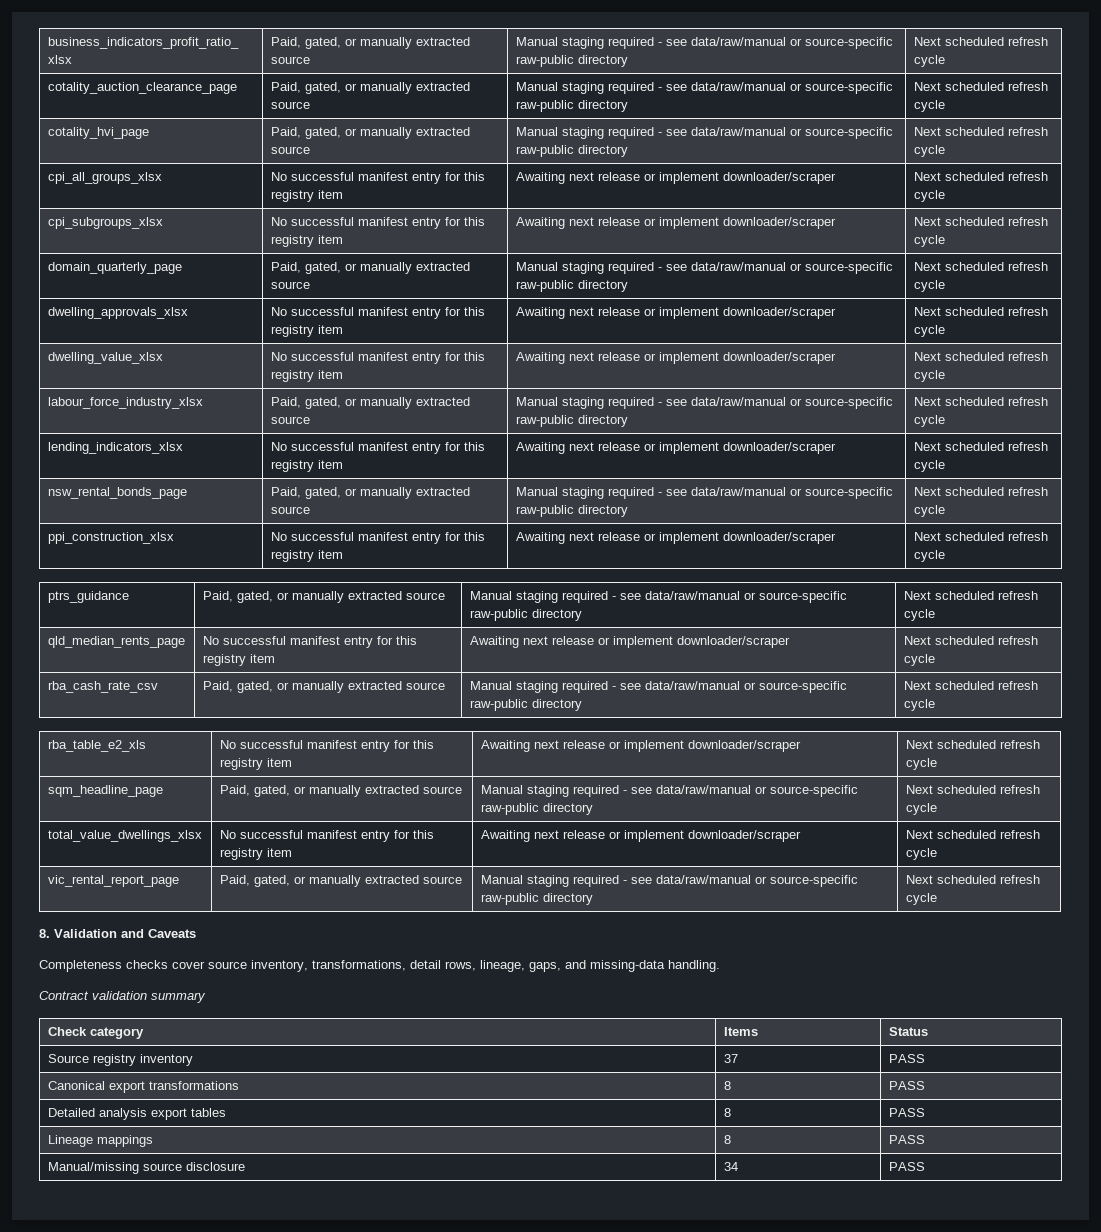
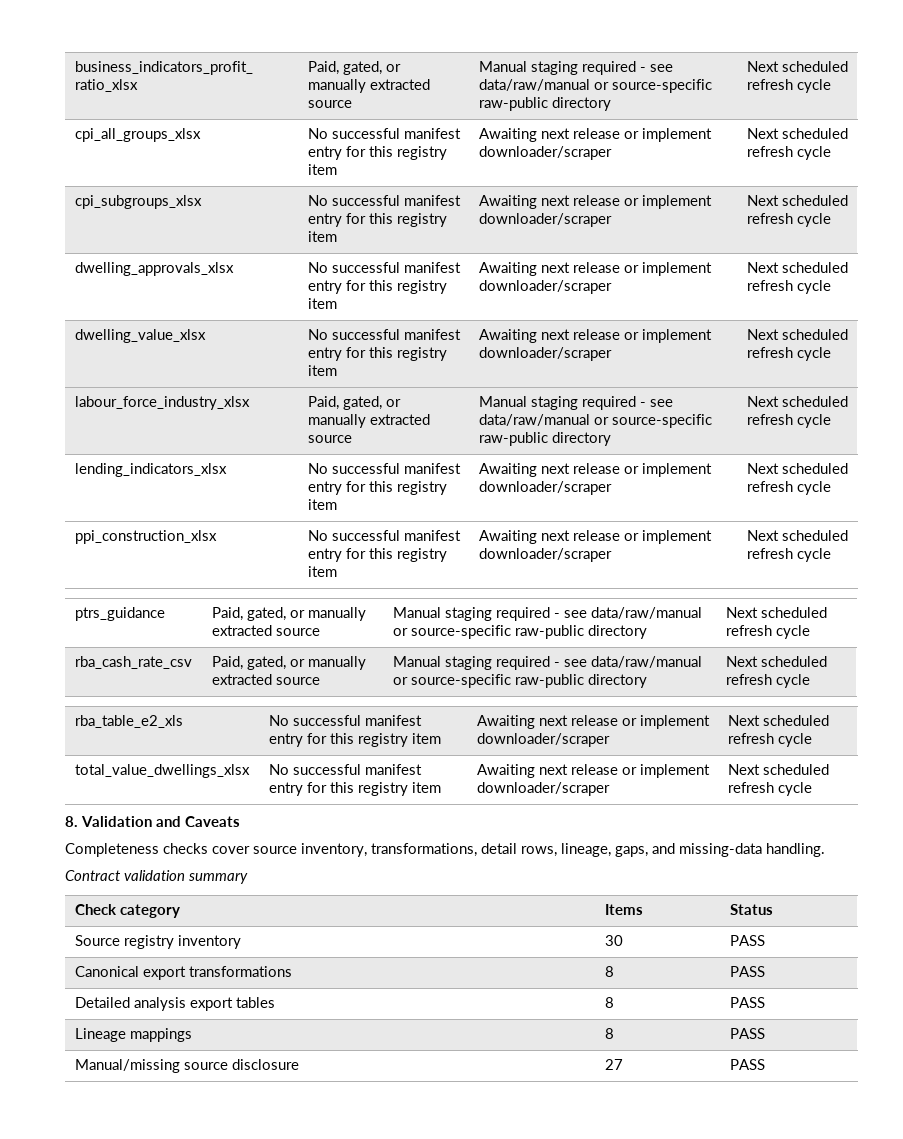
[47,82,237,94] [270,82,470,94] [270,101,310,109] [515,82,893,94] [515,100,628,112] [913,82,1048,91] [913,100,945,112] [47,127,149,139] [270,127,470,139] [270,146,310,154] [515,127,893,139] [515,145,628,157] [913,127,1048,136] [913,145,945,157] // cotality_auction_clearance_page | Paid, gated, or manually extracted source | Manual staging required - see data/raw/manual or source-specific raw-public directory | Next scheduled refresh cycle // cotality_hvi_page | Paid, gated, or manually extracted source | Manual staging required - see data/raw/manual or source-specific raw-public directory | Next scheduled refresh cycle -> (831, 86) none
[47,262,182,274] [270,262,470,274] [270,281,310,289] [515,262,893,274] [515,280,628,292] [913,262,1048,271] [913,280,945,292] // domain_quarterly_page | Paid, gated, or manually extracted source | Manual staging required - see data/raw/manual or source-specific raw-public directory | Next scheduled refresh cycle -> (831, 220) none
[47,487,187,499] [270,487,470,499] [270,506,310,514] [515,487,893,499] [515,505,628,517] [913,487,1048,496] [913,505,945,517] // nsw_rental_bonds_page | Paid, gated, or manually extracted source | Manual staging required - see data/raw/manual or source-specific raw-public directory | Next scheduled refresh cycle -> (831, 488) none
[47,636,185,648] [202,636,417,648] [202,654,275,666] [469,636,790,648] [903,636,1038,645] [903,654,935,666] // qld_median_rents_page | No successful manifest entry for this registry item | Awaiting next release or implement downloader/scraper | Next scheduled refresh cycle -> (810, 632) none
[47,785,163,797] [219,785,462,797] [480,785,858,797] [480,803,593,815] [905,785,1040,794] [905,803,937,815] // sqm_headline_page | Paid, gated, or manually extracted source | Manual staging required - see data/raw/manual or source-specific raw-public directory | Next scheduled refresh cycle -> (812, 740) none
[47,875,179,887] [219,875,462,887] [480,875,858,887] [480,893,593,905] [905,875,1040,884] [905,893,937,905] // vic_rental_report_page | Paid, gated, or manually extracted source | Manual staging required - see data/raw/manual or source-specific raw-public directory | Next scheduled refresh cycle -> (812, 789) none
[723,1054,738,1063] 37 -> [604,935,623,946] 30
[723,1162,738,1171] 34 -> [604,1059,623,1070] 27

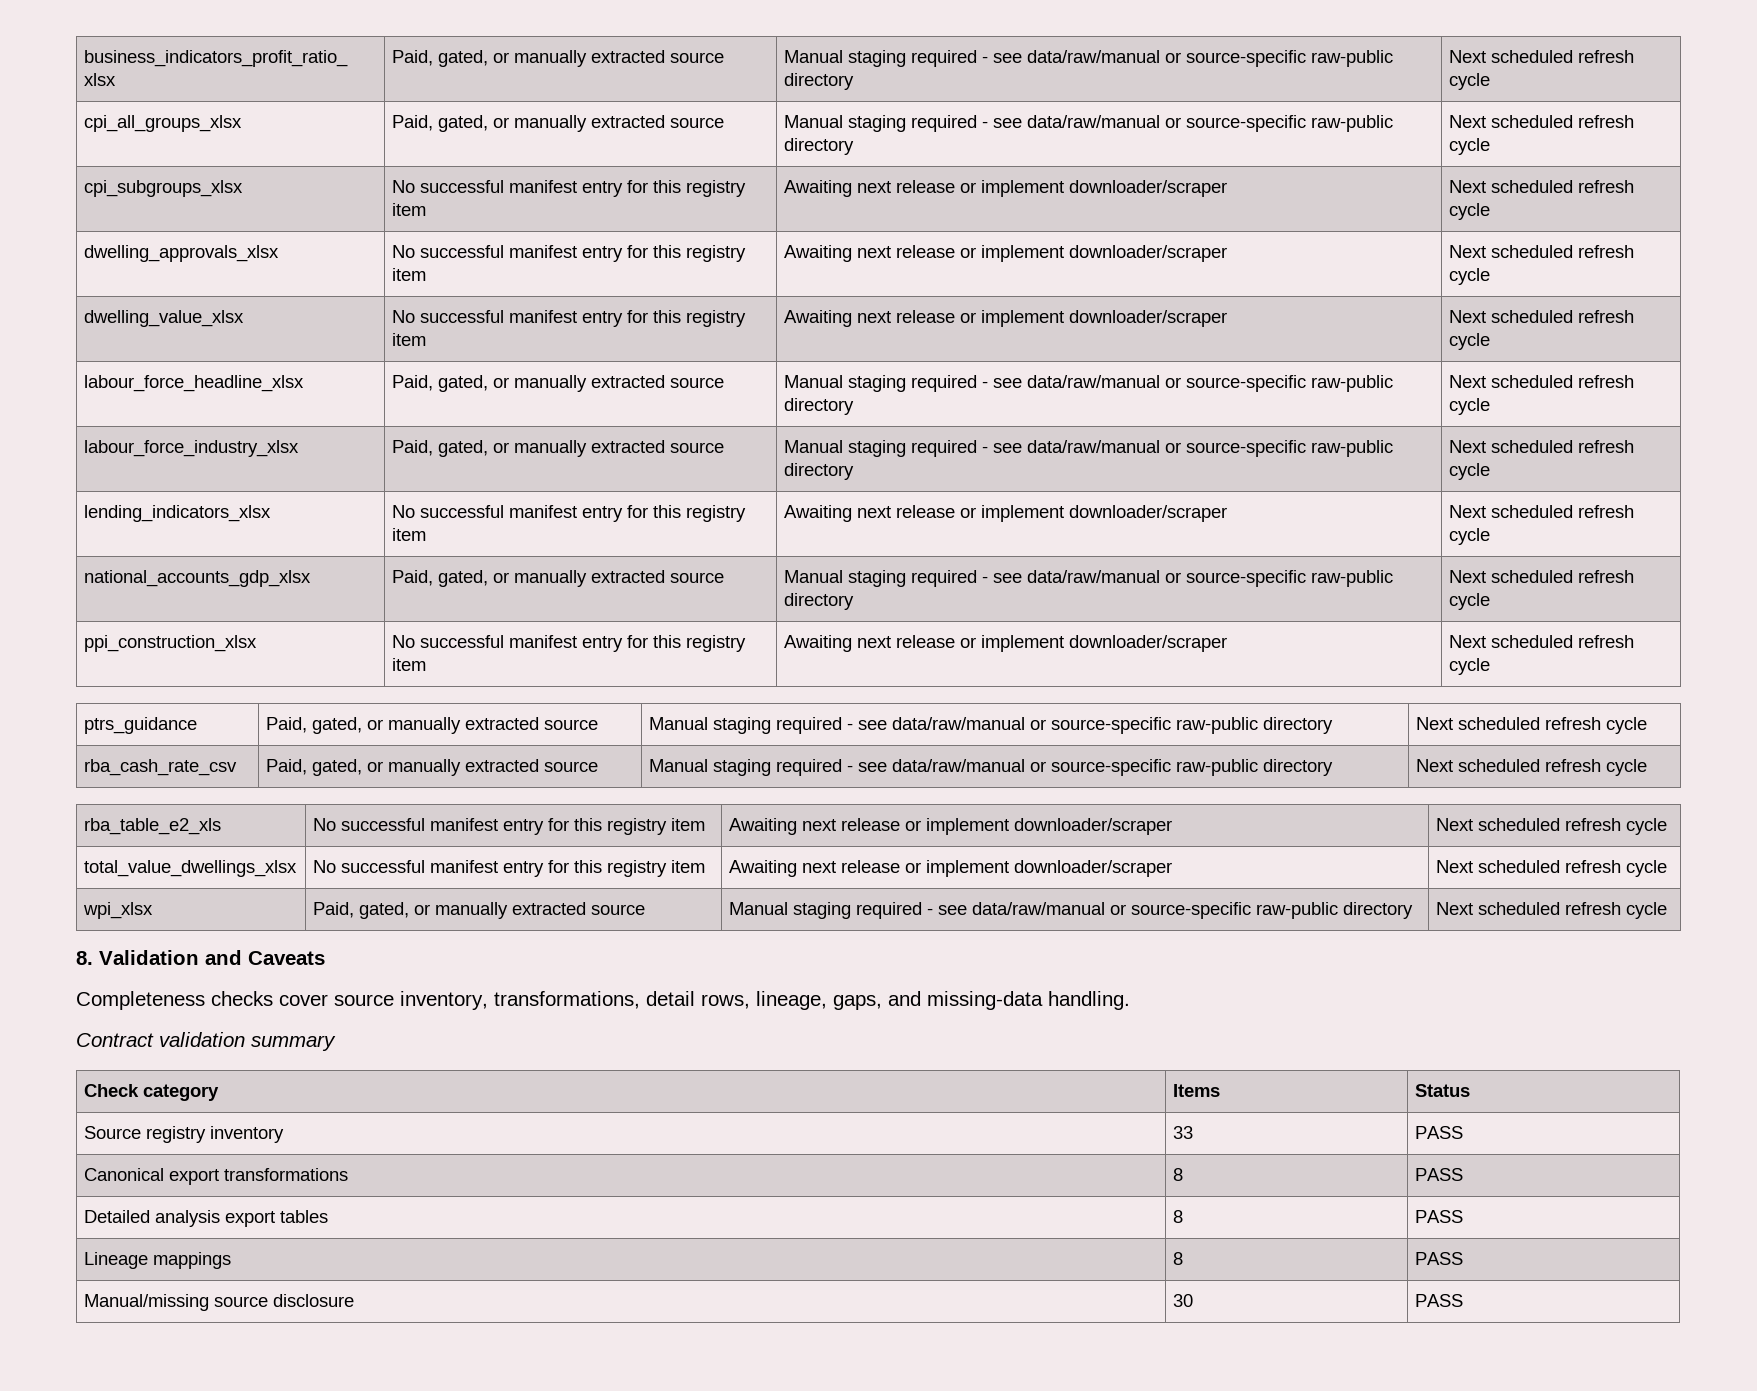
[307,128,461,139] [307,146,447,160] [307,164,337,175] [478,128,712,142] [478,146,612,160] No successful manifest entry for this registry item | Awaiting next release or implement downloader/scraper -> [392,115,725,132] [784,115,1394,132] [784,138,855,155] Paid, gated, or manually extracted source | Manual staging required - see data/raw/manual or source-specific raw-public directory
(831, 354) none -> [84,375,305,392] [392,375,725,392] [784,375,1394,392] [784,398,855,415] [1449,375,1635,388] [1449,398,1491,415] // labour_force_headline_xlsx | Paid, gated, or manually extracted source | Manual staging required - see data/raw/manual or source-specific raw-public directory | Next scheduled refresh cycle
(831, 488) none -> [84,570,312,587] [392,570,725,587] [784,570,1394,587] [784,593,855,610] [1449,570,1635,583] [1449,593,1491,610] // national_accounts_gdp_xlsx | Paid, gated, or manually extracted source | Manual staging required - see data/raw/manual or source-specific raw-public directory | Next scheduled refresh cycle
(812, 789) none -> [83,902,154,919] [313,902,646,919] [729,902,1414,919] [1436,902,1668,919] // wpi_xlsx | Paid, gated, or manually extracted source | Manual staging required - see data/raw/manual or source-specific raw-public directory | Next scheduled refresh cycle
[604,935,623,946] 30 -> [1173,1126,1194,1139] 33
[604,1059,623,1070] 27 -> [1173,1294,1194,1307] 30

